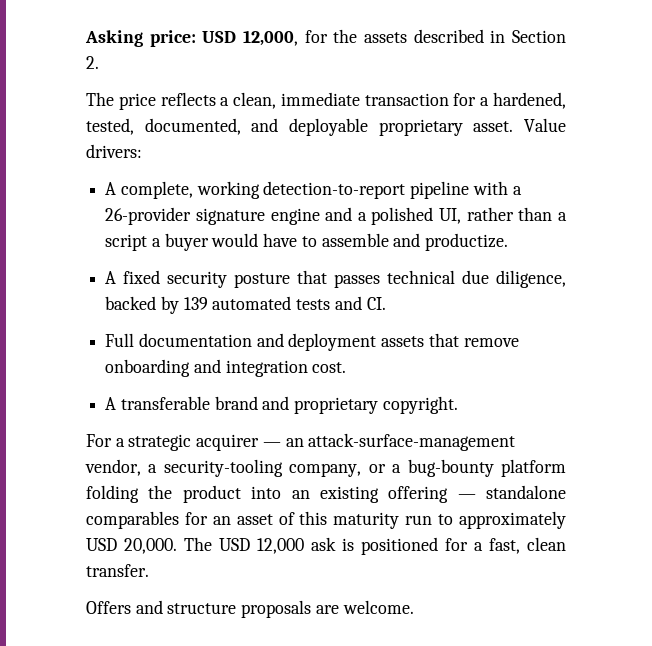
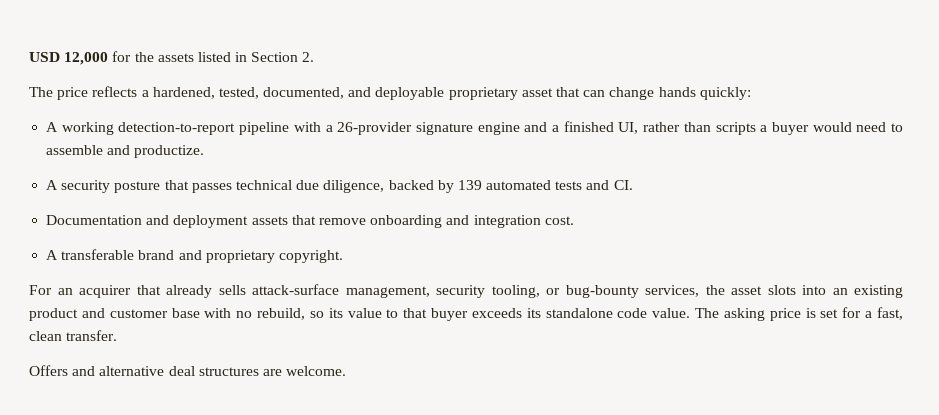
[85,30,298,47] Asking price: USD 12,000, -> [29,52,109,65] USD 12,000
[413,29,484,43] described -> [197,52,231,62] listed
[233,92,490,109] clean, immediate transaction for a -> (149, 93) none
[473,118,567,132] [86,144,142,158] [105,181,193,199] asset. Value drivers: // A complete, -> [521,87,751,100] [46,122,59,132] asset that can change hands quickly: // A
[371,207,434,225] polished -> [563,121,614,132] finished
[558,212,568,221] [105,234,148,251] a script -> [715,122,756,135] scripts
[263,233,298,247] have -> [856,122,887,132] need
[123,270,161,284] fixed -> (59, 185) none
[105,333,252,347] Full documentation -> [46,215,143,225] Documentation
[115,433,516,451] [85,459,566,477] [86,485,566,503] [86,511,566,529] [86,537,438,555] a strategic acquirer — an attack-surface-management vendor, a security-tooling company, or a bug-bounty platform folding the product into an existing offering — standalone comparables for an asset of this maturity run to approximately USD 20,000. The USD 12,000 ask is positioned -> [57,284,903,298] [29,308,839,321] an acquirer that already sells attack-surface management, security tooling, or bug-bounty services, the asset slots into an existing product and customer base with no rebuild, so its value to that buyer exceeds its standalone code value. The asking price is set
[167,600,312,618] structure proposals -> [99,366,259,376] alternative deal structures

